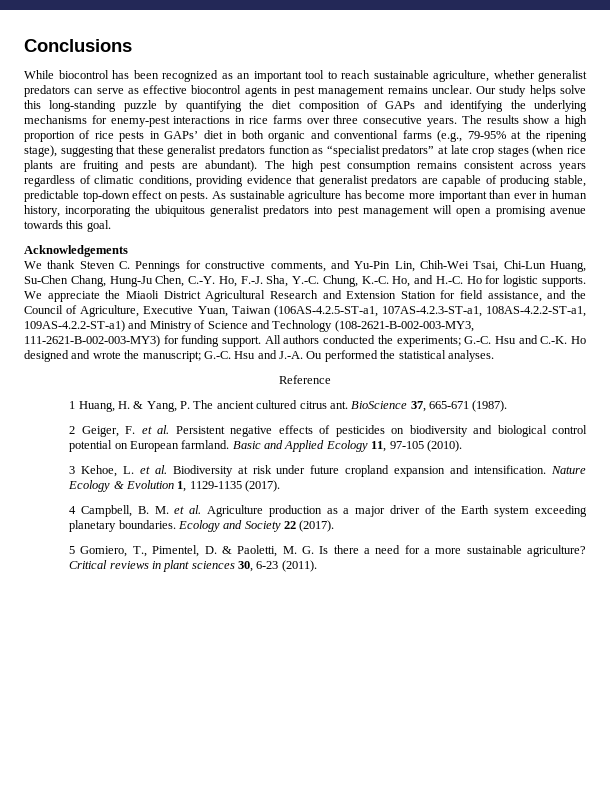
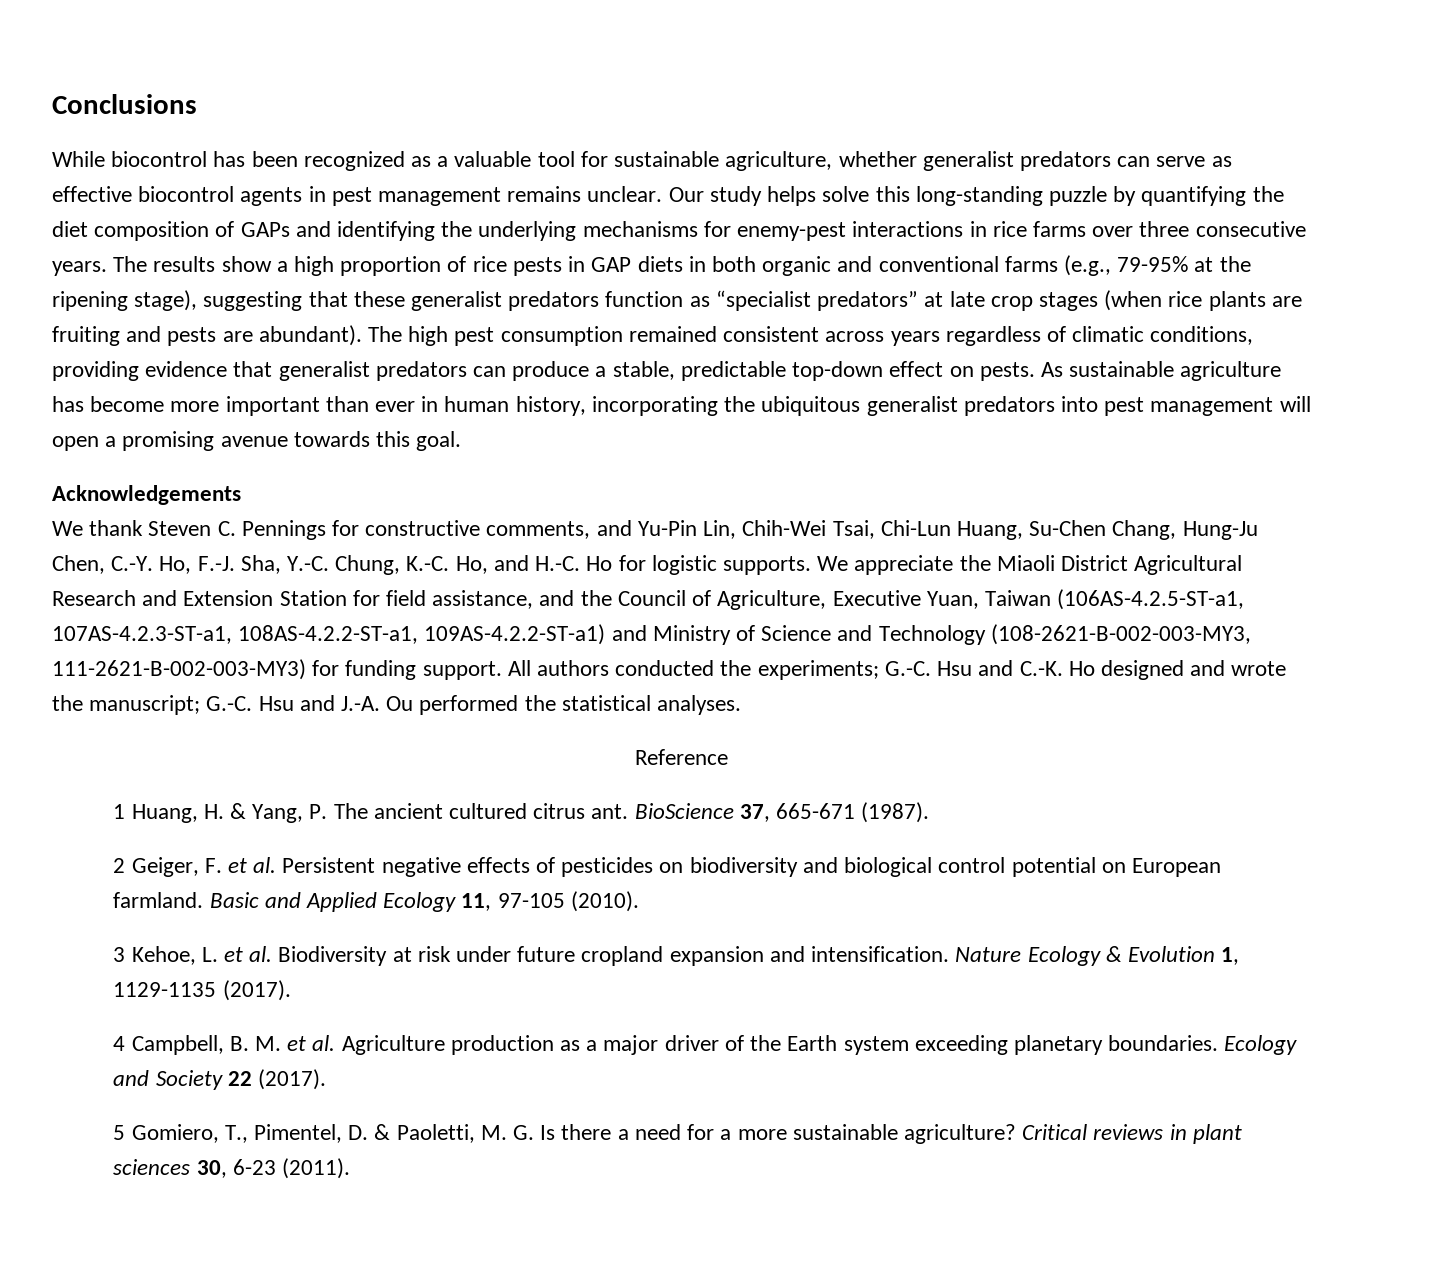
[237,70,370,82] an important tool to reach -> [437,151,608,167] a valuable tool for
[164,130,223,139] GAPs’ diet -> [591,256,683,272] GAP diets
[416,161,457,169] remains -> [628,326,717,342] remained
[421,175,551,187] are capable of producing -> [473,361,607,381] can produce a

